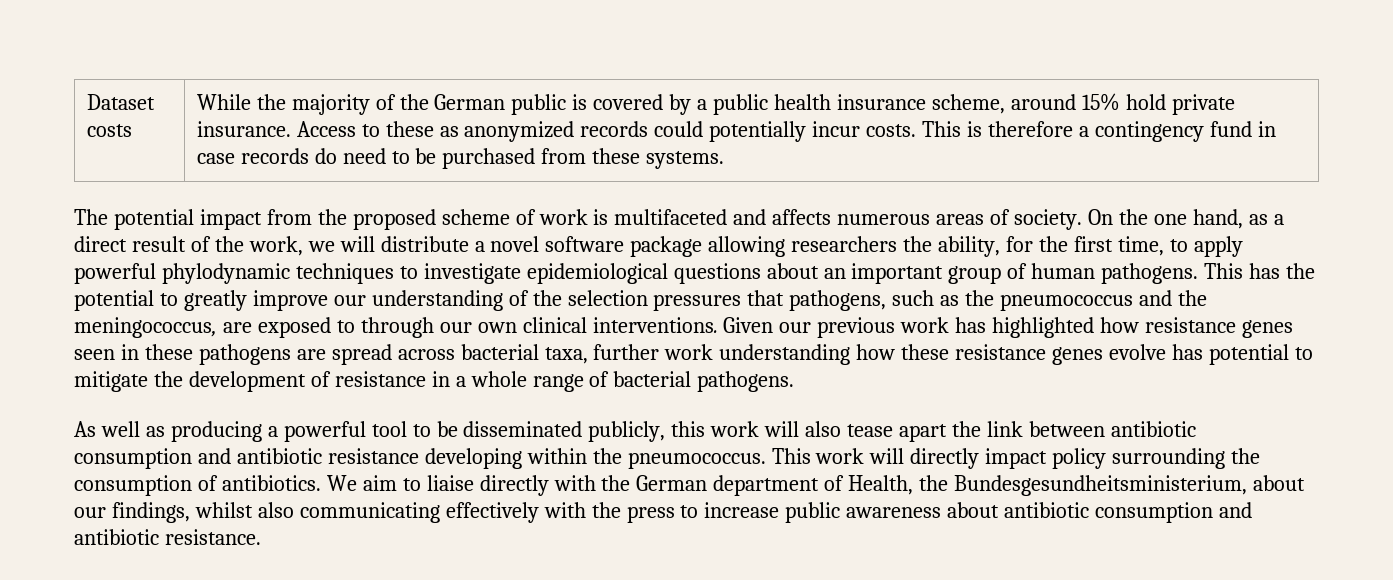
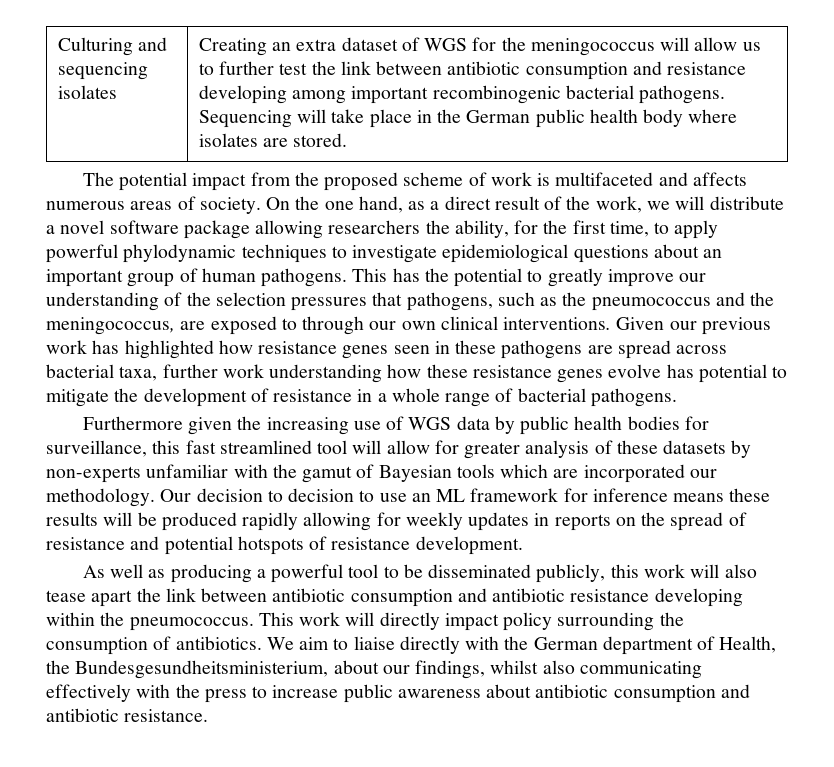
[86,94,155,110] [86,124,132,137] [196,93,1235,115] [196,121,1276,142] [196,148,725,169] Dataset costs | While the majority of the German public is covered by a public health insurance scheme, around 15% hold private insurance. Access to these as anonymized records could potentially incur costs. This is therefore a contingency fund in case records do need to be purchased from these systems. -> [57,37,168,56] [57,62,148,80] [57,85,117,99] [198,37,761,56] [198,61,747,80] [198,85,726,104] [198,109,738,128] [198,133,348,147] Culturing and sequencing isolates | Creating an extra dataset of WGS for the meningococcus will allow us to further test the link between antibiotic consumption and resistance developing among important recombinogenic bacterial pathogens. Sequencing will take place in the German public health body where isolates are stored.
(795, 381) none -> [82,416,710,435] [46,440,752,459] [46,464,717,483] [46,488,771,507] [46,512,747,531] [46,536,523,555] // Furthermore given the increasing use of WGS data by public health bodies for surveillance, this fast streamlined tool will allow for greater analysis of these datasets by non-experts unfamiliar with the gamut of Bayesian tools which are incorporated our methodology. Our decision to decision to use an ML framework for inference means these results will be produced rapidly allowing for weekly updates in reports on the spread of resistance and potential hotspots of resistance development.

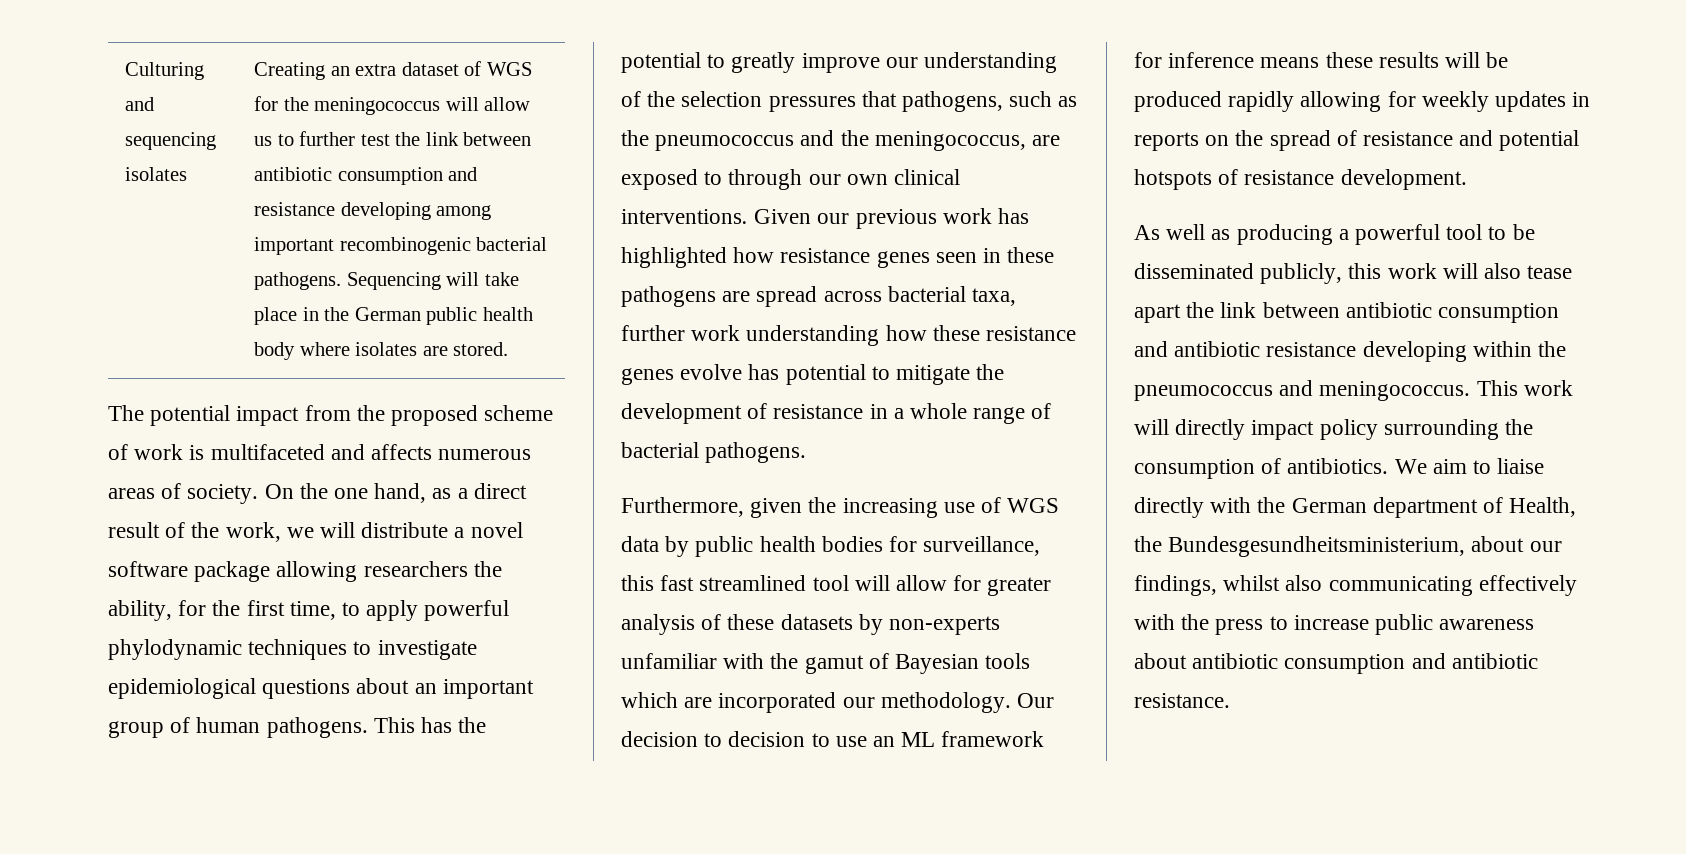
[82,416,183,430] Furthermore -> [621,497,744,517] Furthermore,
[129,617,254,631] pneumococcus. -> [1134,380,1471,401] pneumococcus and meningococcus.

